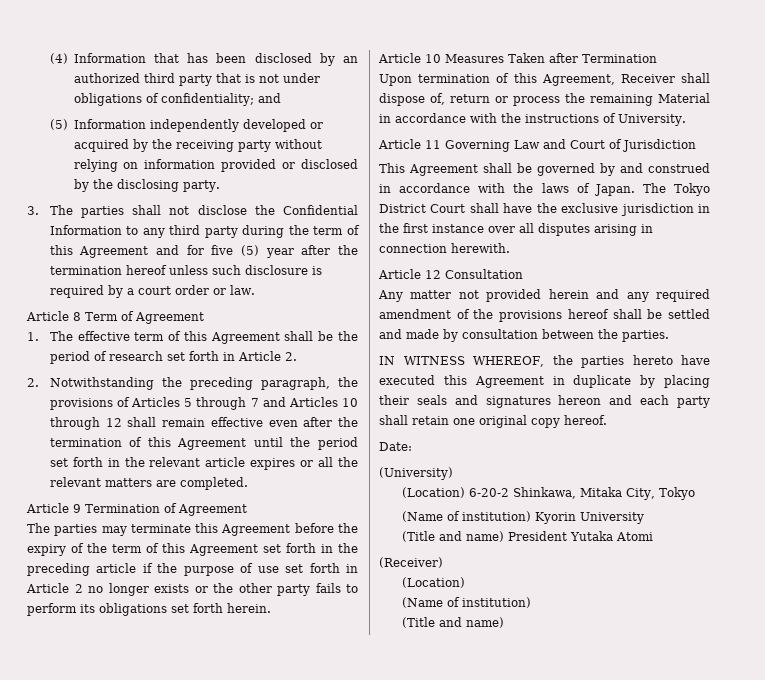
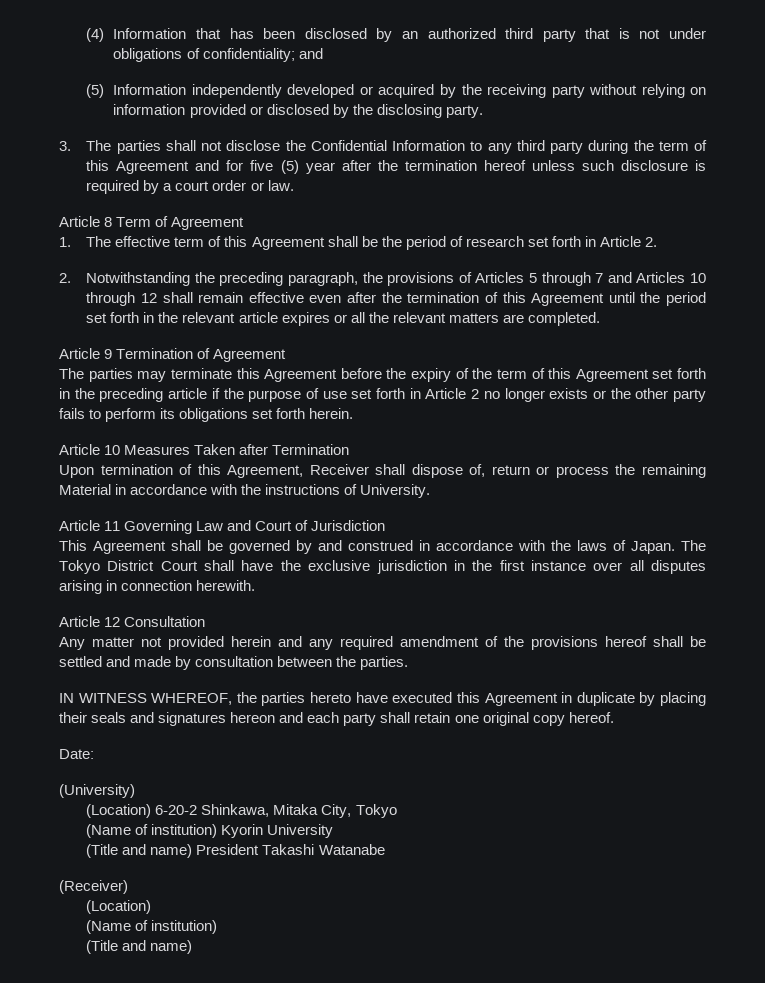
[569,531,653,541] Yutaka Atomi -> [262,844,385,855] Takashi Watanabe

